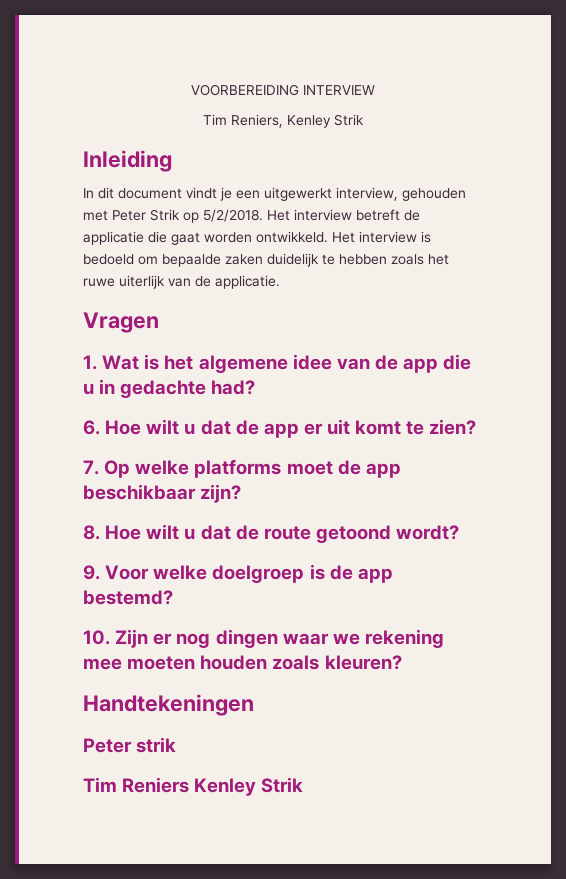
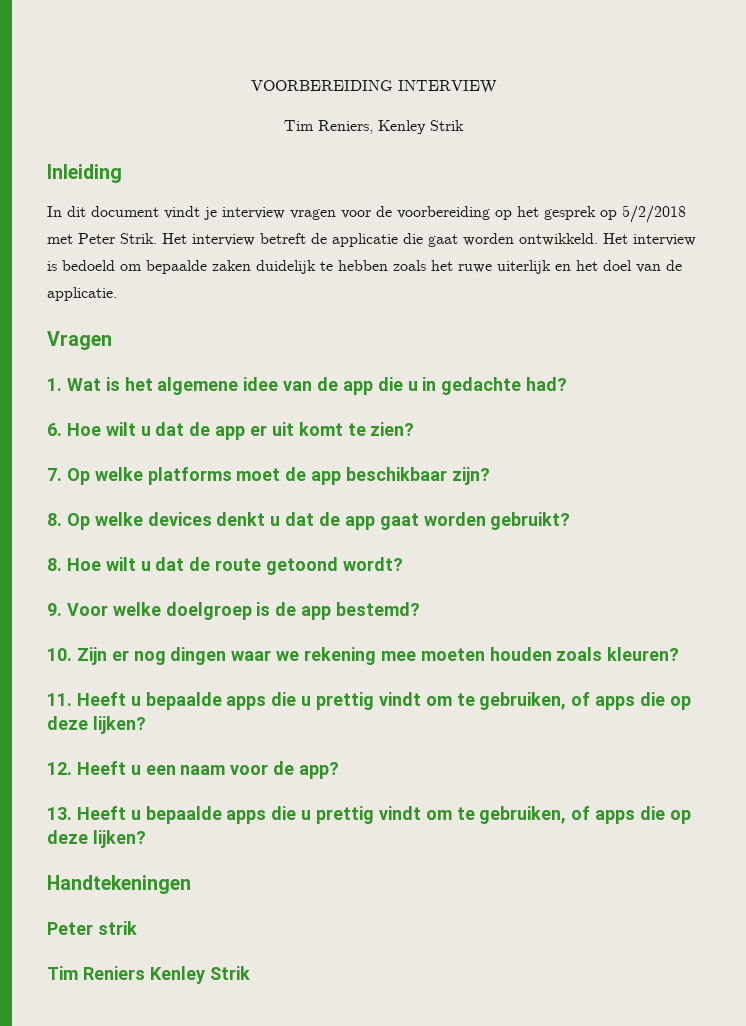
[236,187,466,201] [83,209,263,223] een uitgewerkt interview, gehouden met Peter Strik op 5/2/2018. -> [222,205,686,223] [47,233,157,244] interview vragen voor de voorbereiding op het gesprek op 5/2/2018 met Peter Strik.
(165, 282) none -> [555,260,632,271] en het doel
(242, 493) none -> [47,512,571,530] // 8. Op welke devices denkt u dat de app gaat worden gebruikt?
(402, 662) none -> [47,692,691,710] [47,716,146,734] [47,761,340,779] [47,806,691,824] [47,830,146,848] // 11. Heeft u bepaalde apps die u prettig vindt om te gebruiken, of apps die op deze lijken? // 12. Heeft u een naam voor de app? // 13. Heeft u bepaalde apps die u prettig vindt om te gebruiken, of apps die op deze lijken?

